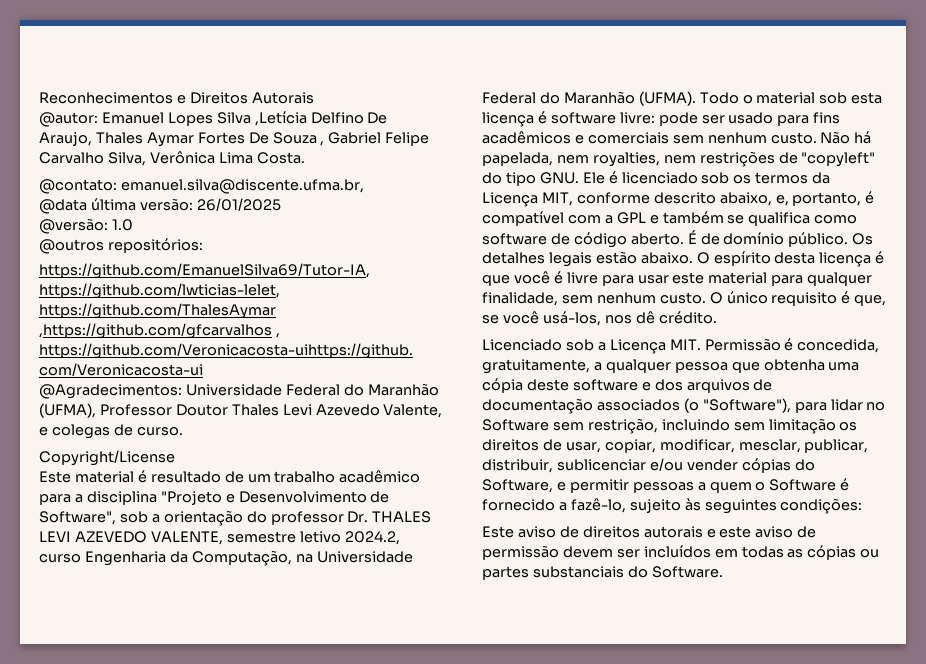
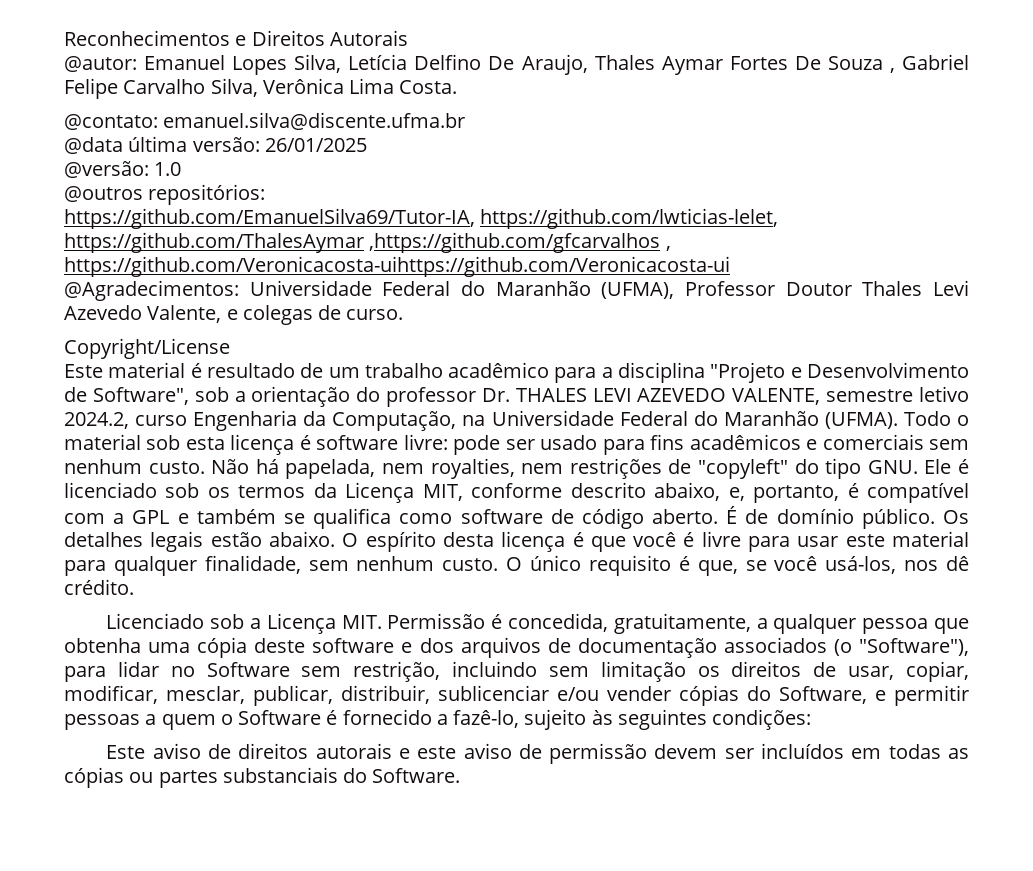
[216,111,307,126] Silva ,Letícia -> [294,54,408,73] Silva, Letícia
[120,179,364,194] emanuel.silva@discente.ufma.br, -> [163,112,466,130] emanuel.silva@discente.ufma.br

